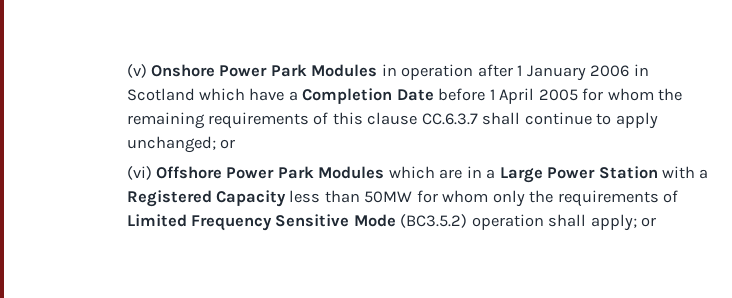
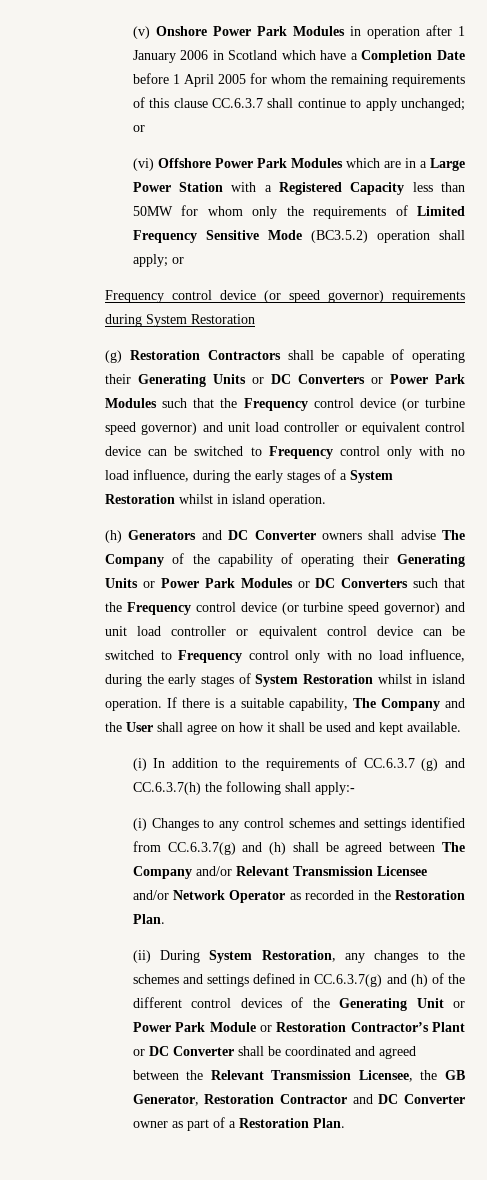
(657, 222) none -> [105,290,465,303] [105,314,256,327] [105,349,466,363] [105,374,466,387] [105,398,466,411] [105,422,466,435] [105,446,465,459] [105,469,394,483] [105,494,327,507] [105,530,466,543] [105,553,466,567] [105,578,466,588] [105,602,466,615] [105,626,466,639] [105,649,466,663] [105,673,466,687] [105,697,465,711] [105,722,462,735] [132,757,465,771] [132,781,355,795] [132,817,466,831] [132,841,466,855] [132,866,427,879] [132,890,466,903] [132,914,165,924] [132,950,466,963] [132,973,465,987] [132,997,465,1011] [132,1022,465,1032] [132,1046,416,1059] [132,1070,465,1082] [132,1094,466,1106] [132,1117,345,1131] // Frequency control device (or speed governor) requirements during System Restoration // (g) Restoration Contractors shall be capable of operating their Generating Units or DC Converters or Power Park Modules such that the Frequency control device (or turbine speed governor) and unit load controller or equivalent control device can be switched to Frequency control only with no load influence, during the early stages of a System Restoration whilst in island operation. // (h) Generators and DC Converter owners shall advise The Company of the capability of operating their Generating Units or Power Park Modules or DC Converters such that the Frequency control device (or turbine speed governor) and unit load controller or equivalent control device can be switched to Frequency control only with no load influence, during the early stages of System Restoration whilst in island operation. If there is a suitable capability, The Company and the User shall agree on how it shall be used and kept available. // (i) In addition to the requirements of CC.6.3.7 (g) and CC.6.3.7(h) the following shall apply:- // (i) Changes to any control schemes and settings identified from CC.6.3.7(g) and (h) shall be agreed between The Company and/or Relevant Transmission Licensee and/or Network Operator as recorded in the Restoration Plan. // (ii) During System Restoration, any changes to the schemes and settings defined in CC.6.3.7(g) and (h) of the different control devices of the Generating Unit or Power Park Module or Restoration Contractor’s Plant or DC Converter shall be coordinated and agreed between the Relevant Transmission Licensee, the GB Generator, Restoration Contractor and DC Converter owner as part of a Restoration Plan.

